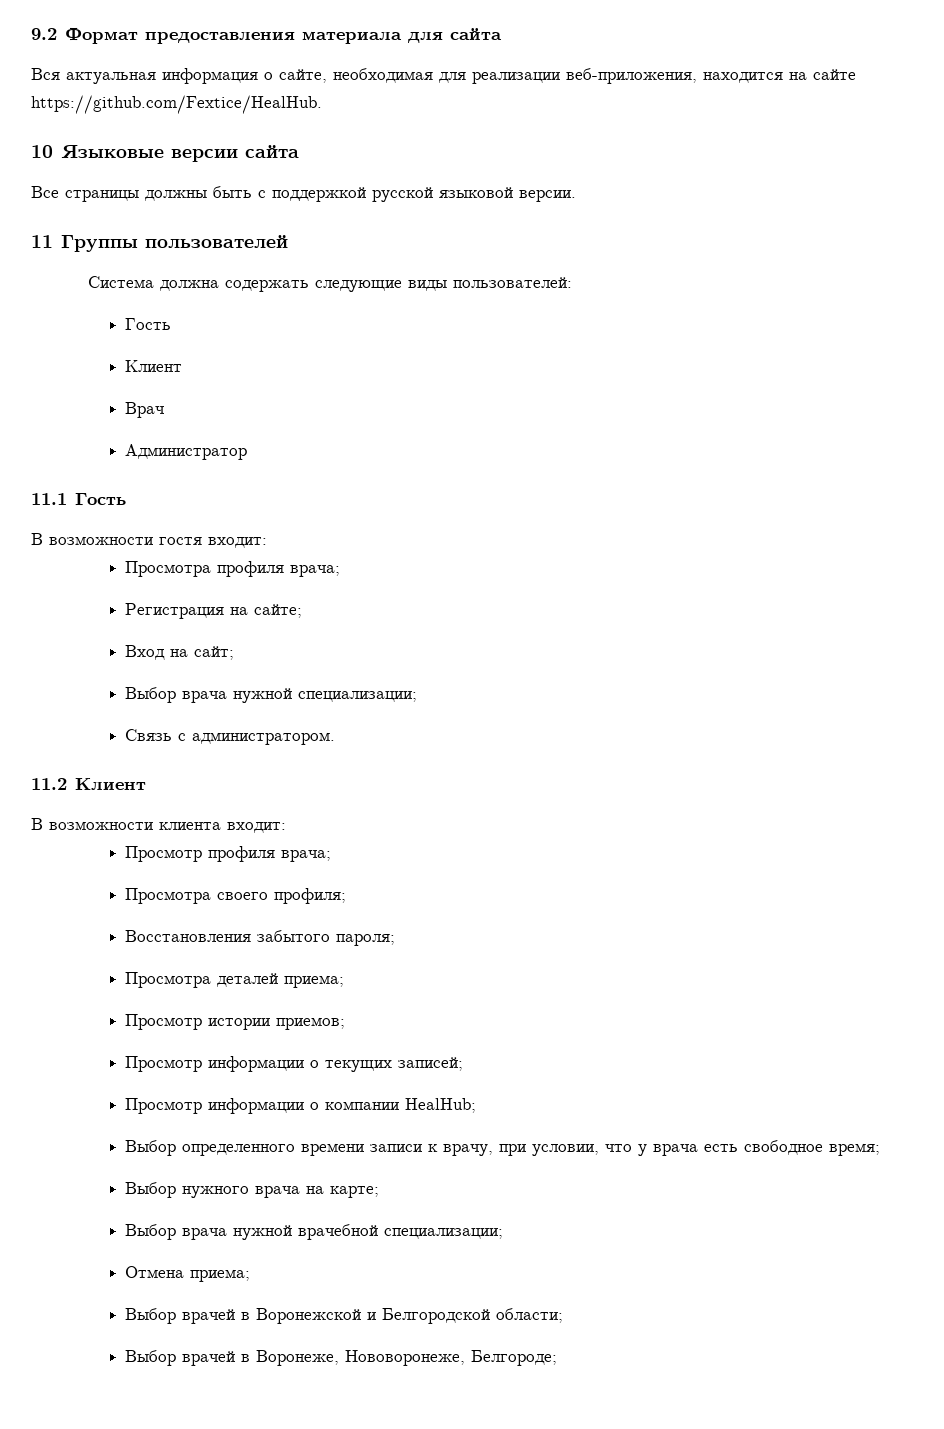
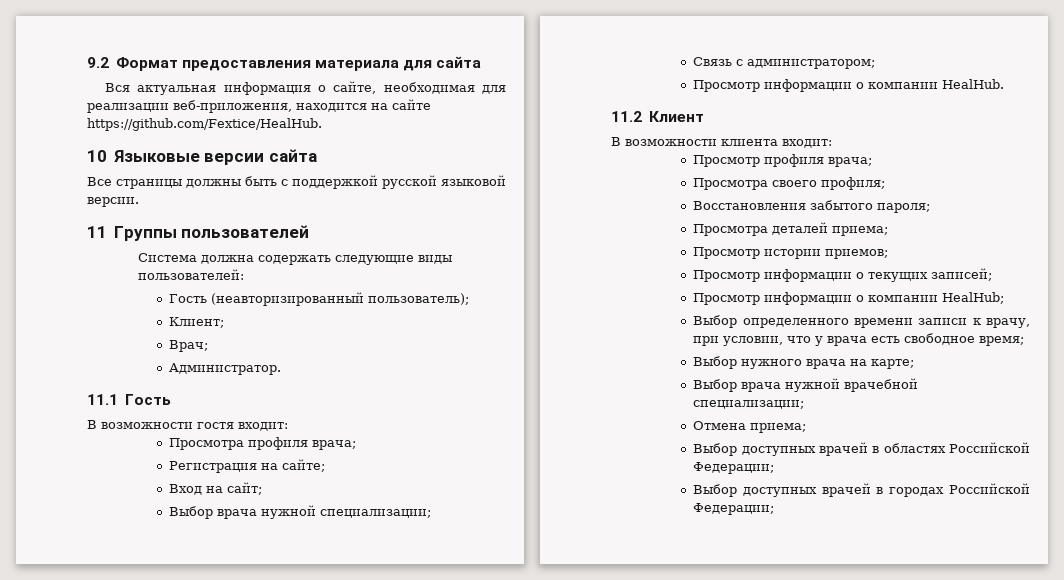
[124,360,182,372] [124,402,164,418] [124,444,247,460] // Клиент // Врач // Администратор -> [211,292,470,306] [169,317,225,328] [169,340,209,352] [169,363,282,375] (неавторизированный пользователь); // Клиент; // Врач; // Администратор.
[191,732,335,745] администратором. -> [747,59,876,69] [693,79,1005,92] администратором; // Просмотр информации о компании HealHub.
[181,1308,563,1324] [124,1350,557,1366] врачей в Воронежской и Белгородской области; // Выбор врачей в Воронеже, Нововоронеже, Белгороде; -> [741,442,1030,456] [693,462,775,474] [693,483,1030,497] [693,503,775,515] доступных врачей в областях Российской Федерации; // Выбор доступных врачей в городах Российской Федерации;

